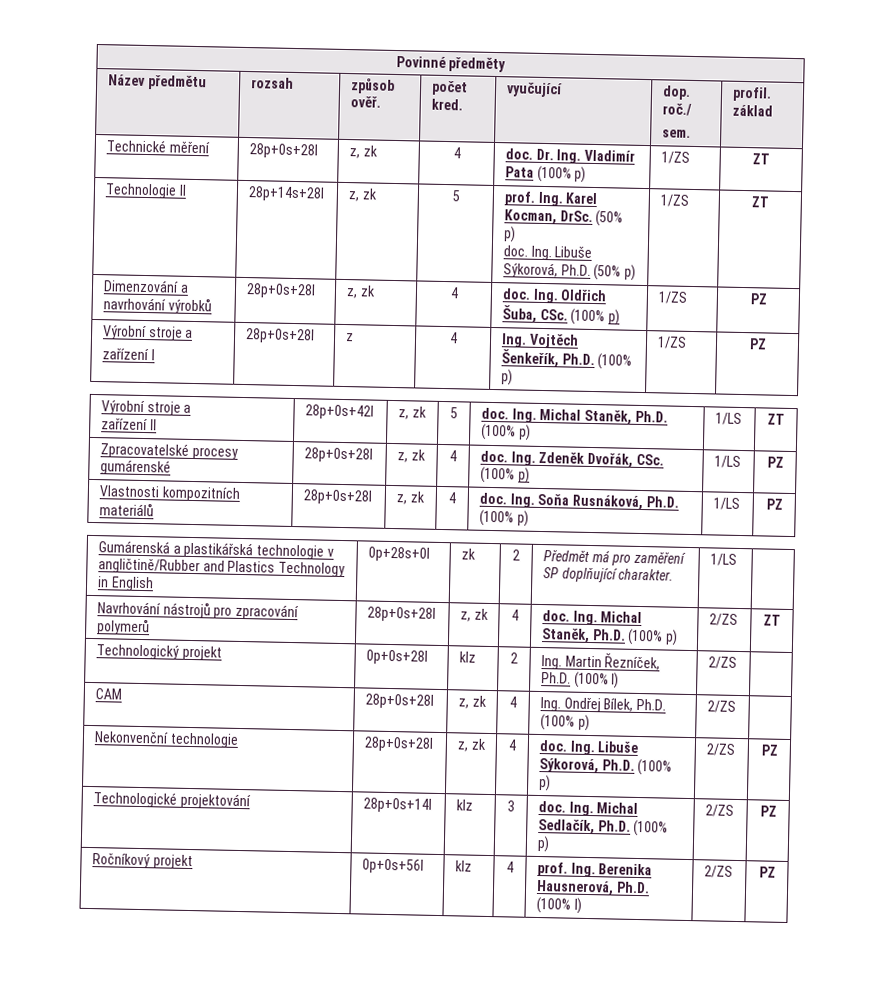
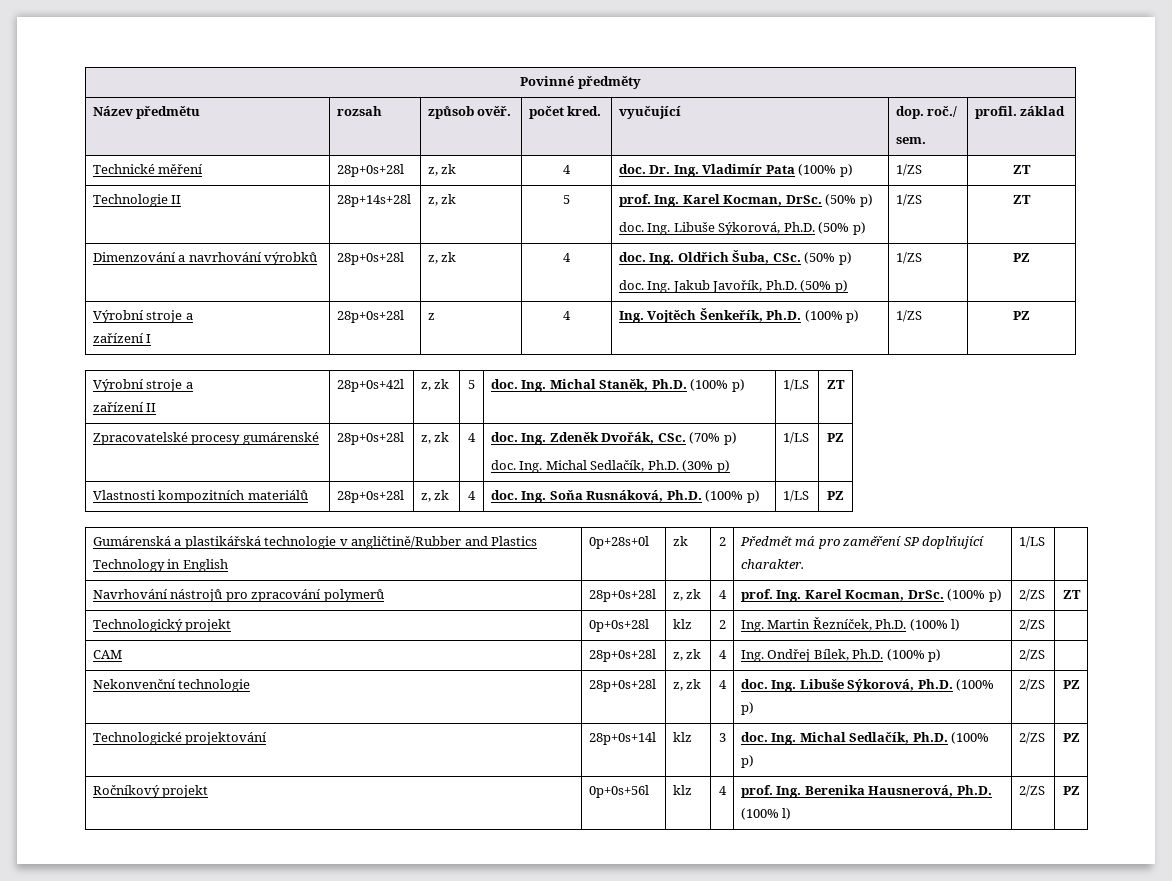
[570,308,606,326] (100% -> [804,252,852,265] [618,280,832,293] (50% p) // doc. Ing. Jakub Javořík, Ph.D. (50%
[479,466,515,484] (100% -> [689,432,737,445] [490,460,714,473] (70% p) // doc. Ing. Michal Sedlačík, Ph.D. (30%
[541,610,643,626] [540,627,626,643] doc. Ing. Michal Staněk, Ph.D. -> [740,589,944,602] prof. Ing. Karel Kocman, DrSc.

